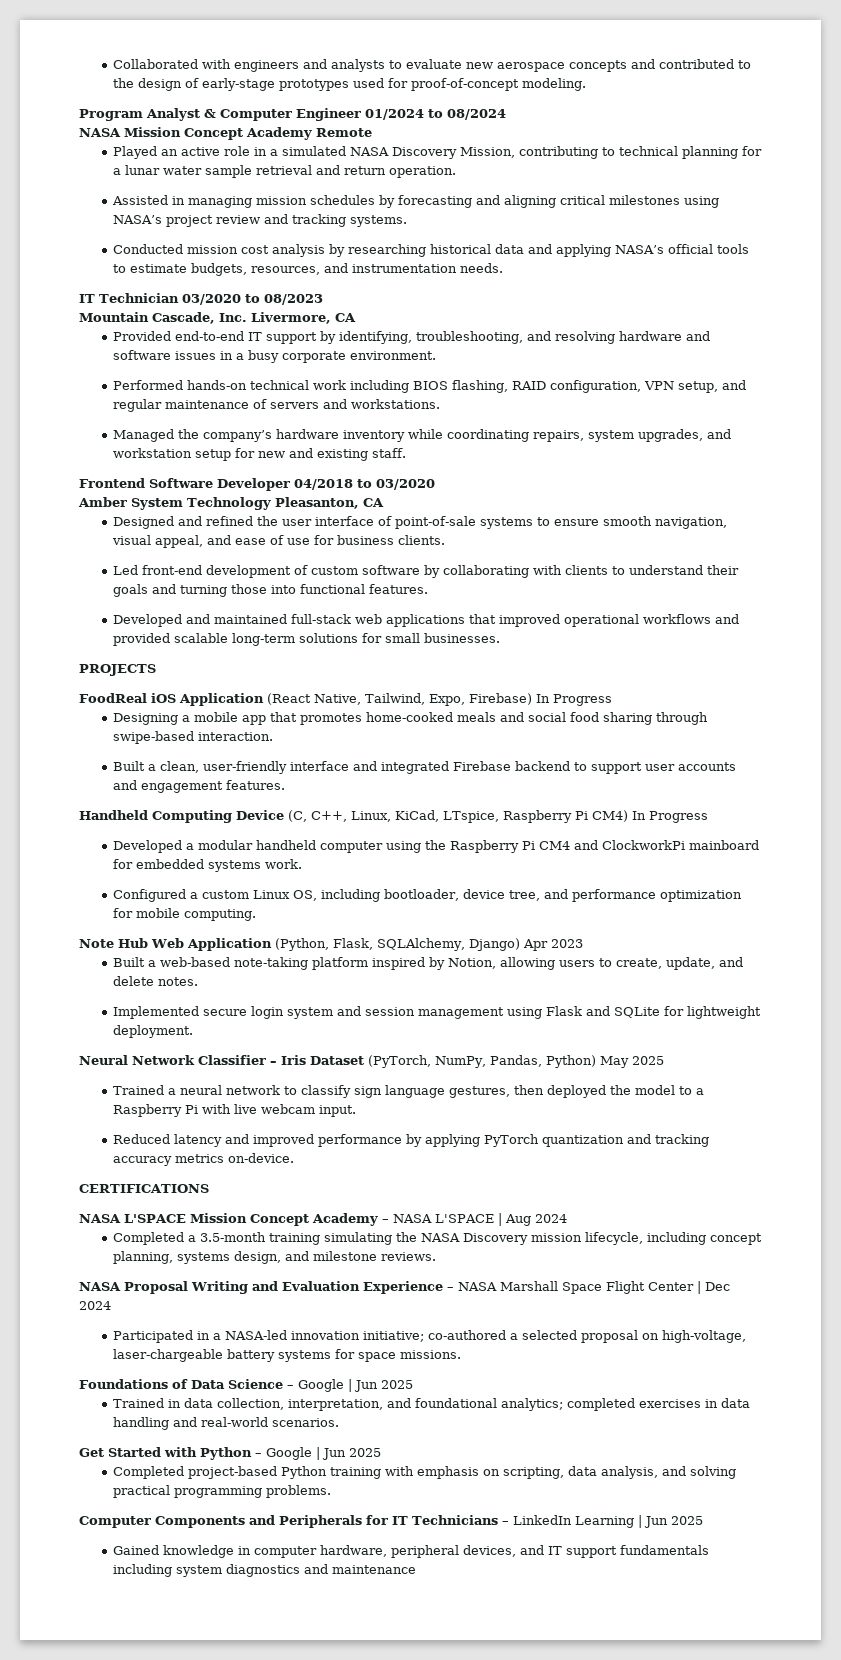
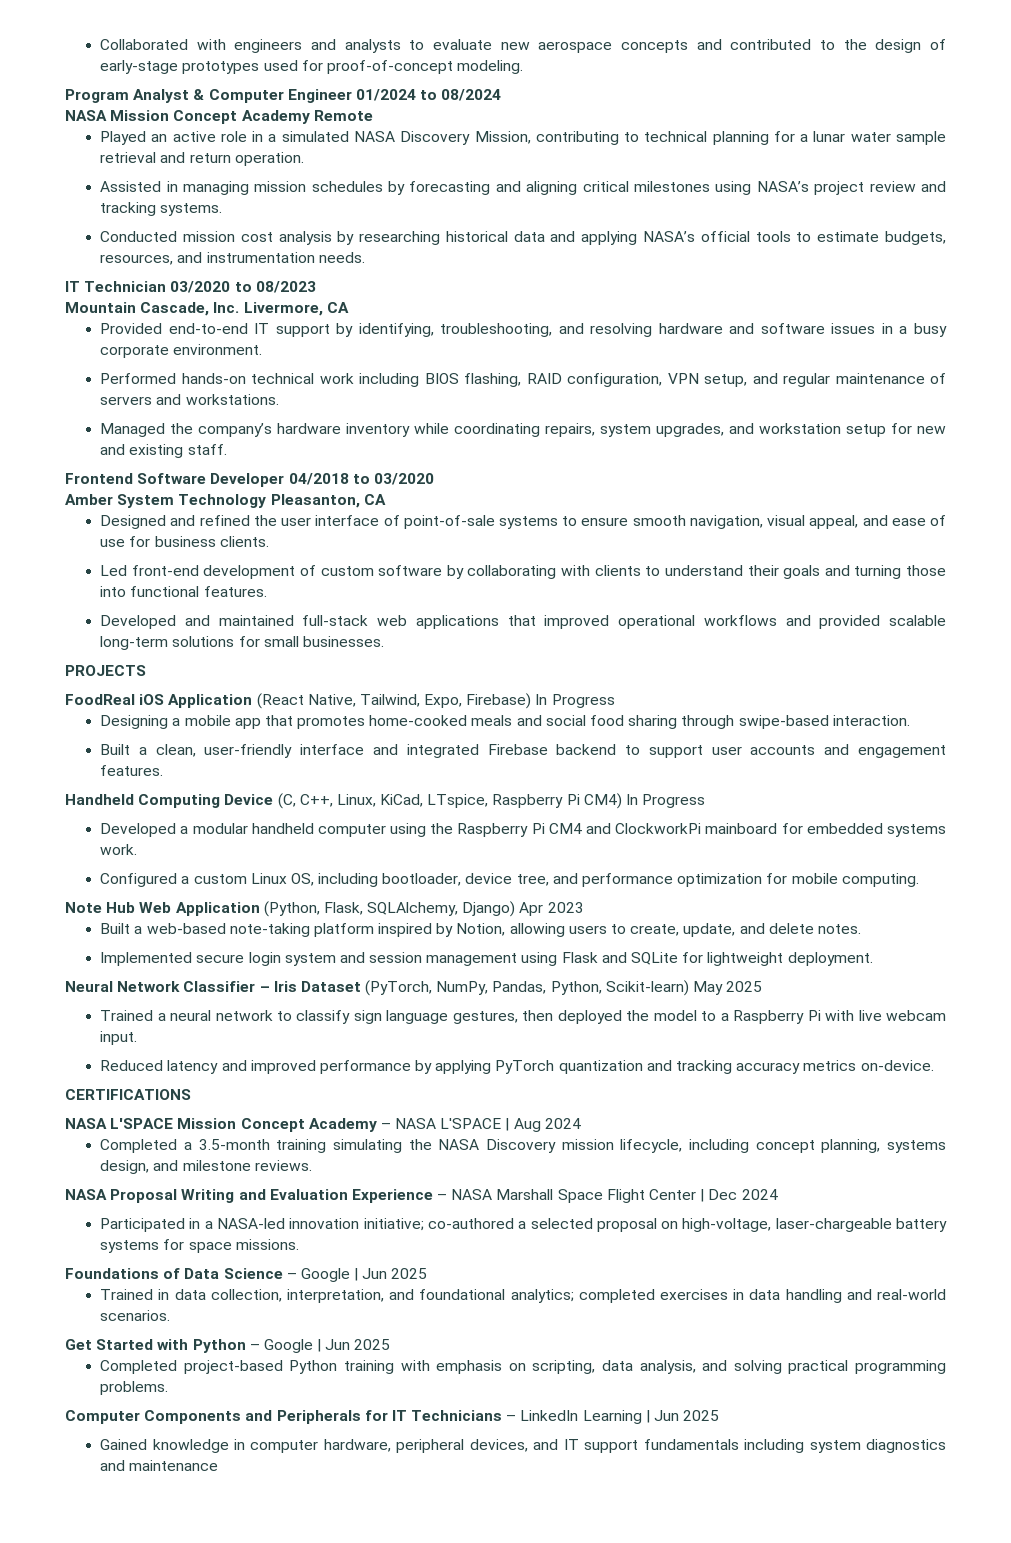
[545,1055,596,1068] Python) -> [550,980,689,996] Python, Scikit-learn)

